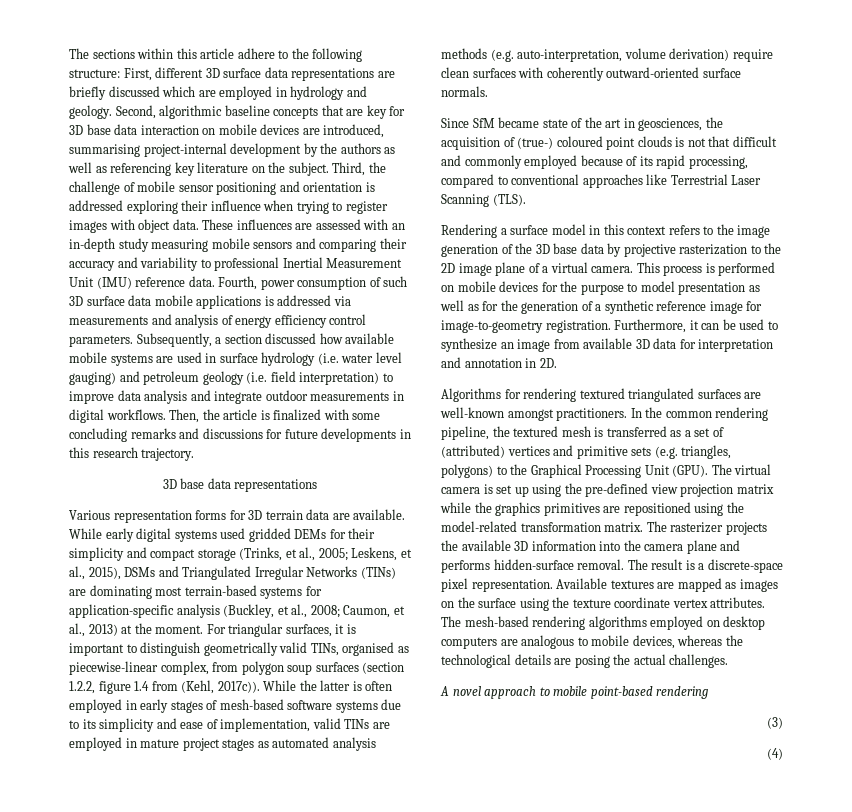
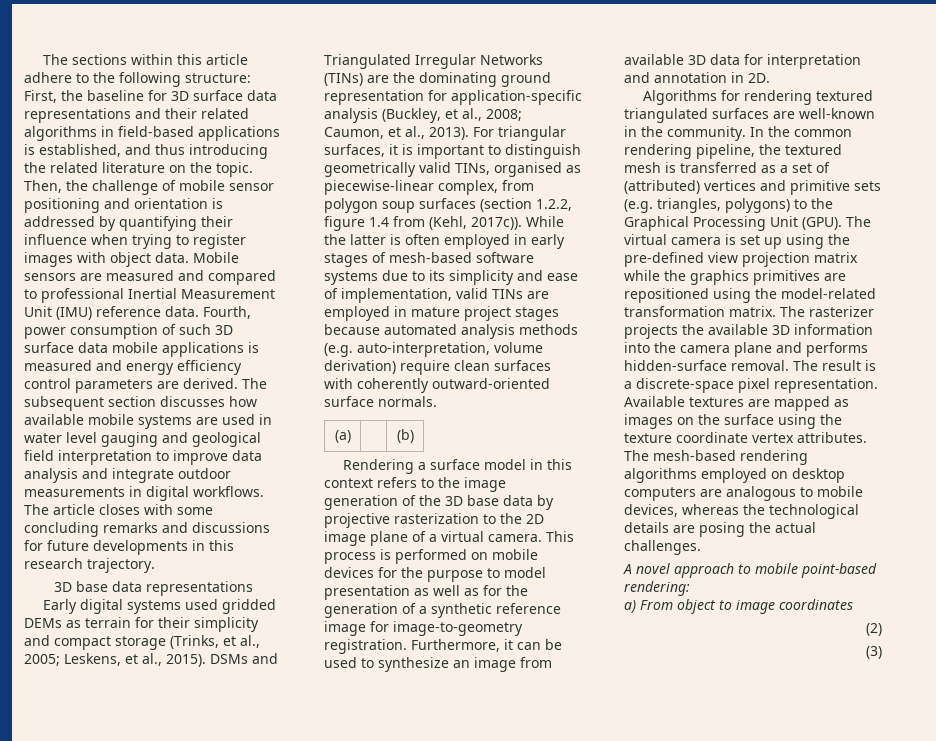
[155,67,204,78] different -> [61,90,167,101] the baseline for
[377,71,395,78] [69,86,367,100] [69,105,406,119] [69,124,385,138] [69,143,396,157] [68,162,195,176] are briefly discussed which are employed in hydrology and geology. Second, algorithmic baseline concepts that are key for 3D base data interaction on mobile devices are introduced, summarising project-internal development by the authors as well as referencing key -> [135,108,249,119] [24,126,280,141] [24,144,268,159] [24,162,98,173] and their related algorithms in field-based applications is established, and thus introducing the related
[288,162,366,176] subject. Third, -> [216,162,253,177] [24,180,62,193] topic. Then,
[126,200,178,214] exploring -> [99,216,197,231] by quantifying
[202,219,405,230] [69,238,407,252] [69,257,199,271] These influences are assessed with an in-depth study measuring mobile sensors and comparing their accuracy and variability -> [193,252,239,263] [24,270,276,285] Mobile sensors are measured and compared
[277,295,351,306] [69,314,367,328] [69,333,317,347] addressed via measurements and analysis of energy efficiency control parameters. Subsequently, a section discussed -> [24,360,242,375] [24,378,267,393] [24,396,225,411] measured and energy efficiency control parameters are derived. The subsequent section discusses
[219,352,402,366] [69,371,380,385] surface hydrology (i.e. water level gauging) and petroleum geology (i.e. field interpretation) -> [24,432,261,447] [24,450,152,465] water level gauging and geological field interpretation
[169,409,322,423] Then, the article is finalized -> [24,504,140,515] The article closes
[69,509,406,523] [69,528,134,542] Various representation forms for 3D terrain data are available. While early -> [43,599,78,614] Early
(327, 534) none -> [66,617,131,628] as terrain
[88,567,121,580] 2015), -> [166,654,206,667] 2015).
[89,585,303,599] dominating most terrain-based systems -> [393,72,551,87] [324,90,424,105] the dominating ground representation
[88,623,204,636] 2013) at the moment. -> [429,127,469,140] 2013).
[257,741,269,748] as -> [324,324,380,335] because
[441,117,723,131] [441,136,777,150] [441,155,748,169] [441,174,762,188] [441,194,526,207] // Since SfM became state of the art in geosciences, the acquisition of (true-) coloured point clouds is not that difficult and commonly employed because of its rapid processing, compared to conventional approaches like Terrestrial Laser Scanning (TLS). -> [334,430,351,443] [396,429,414,443] // (a) | | (b)
[507,408,628,421] amongst practitioners. -> [624,126,746,141] in the community.
[656,686,709,699] rendering -> [624,581,690,596] [624,599,853,614] [866,623,882,636] rendering: // a) From object to image coordinates // (2)
[767,748,783,760] // (4) -> (882, 652) none

